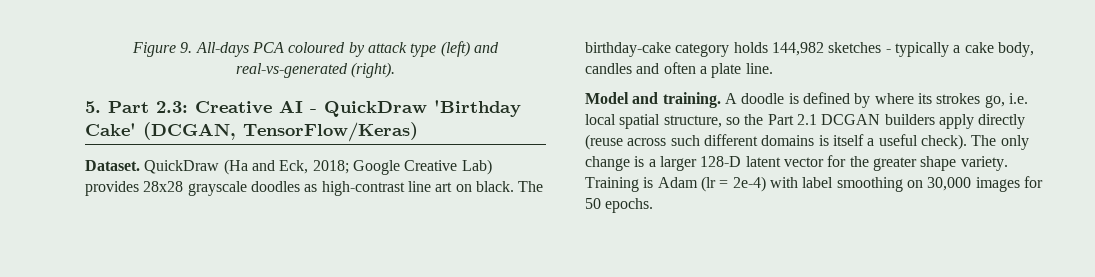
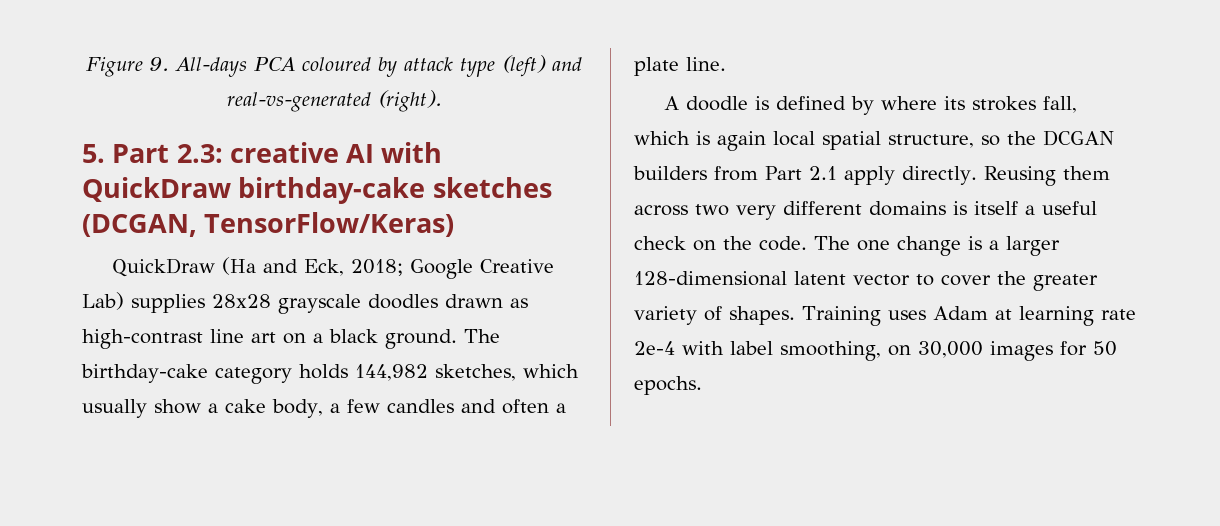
[195,100,521,117] [85,123,136,136] Creative AI - QuickDraw 'Birthday Cake' -> [229,142,443,163] [82,177,552,204] creative AI with QuickDraw birthday-cake sketches
[85,160,140,171] Dataset. -> (455, 224) none
[85,181,139,196] provides -> [131,294,205,313] supplies
(300, 186) none -> [445,294,503,308] drawn
[475,181,514,192] black. -> [313,329,457,349] a black ground.
[828,42,949,57] sketches - typically -> [435,364,579,381] [82,399,201,418] sketches, which usually show
(1034, 49) none -> [329,399,380,413] a few
[585,92,721,108] Model and training. -> (726, 64) none
[984,93,1028,108] go, i.e. -> [1043,96,1078,113] [634,131,766,151] fall, which is again
[767,114,1026,129] [585,134,700,150] Part 2.1 DCGAN builders apply directly (reuse across such -> [1043,130,1114,146] [633,166,1110,186] [634,204,776,220] DCGAN builders from Part 2.1 apply directly. Reusing them across two very
[920,134,1029,150] check). The only -> [634,236,890,251] check on the code. The one
[700,156,742,167] 128-D -> [634,271,787,286] 128-dimensional
[827,155,1008,171] [585,176,766,192] for the greater shape variety. Training is Adam (lr = 2e-4) -> [916,271,1098,291] [634,306,1136,326] [634,341,675,355] to cover the greater variety of shapes. Training uses Adam at learning rate 2e-4
[836,177,903,192] smoothing -> [780,341,881,361] smoothing,

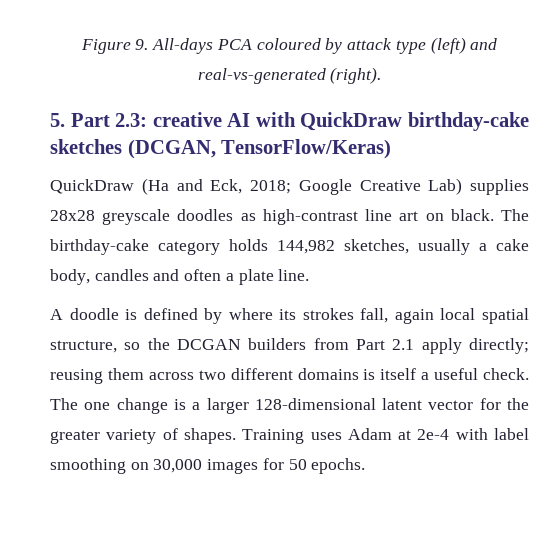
[278,294,503,314] grayscale doodles drawn -> [102,209,234,225] greyscale doodles
[313,329,457,349] a black ground. -> [450,209,494,221] black.
[523,364,579,378] [82,399,201,418] which usually show -> [418,239,470,255] usually
[329,399,380,413] a few -> (90, 277) none
[634,131,710,145] which is -> (389, 315) none
[901,166,1056,186] directly. Reusing -> [468,338,529,354] [50,369,103,384] directly; reusing
[736,205,776,220] very -> (226, 375) none
[634,236,807,251] check on the code. -> [482,368,529,380] check.
[916,274,991,286] to cover -> [479,398,501,410] for
[1018,306,1136,326] learning rate -> (412, 435) none
[780,341,881,361] smoothing, -> [50,458,126,474] smoothing

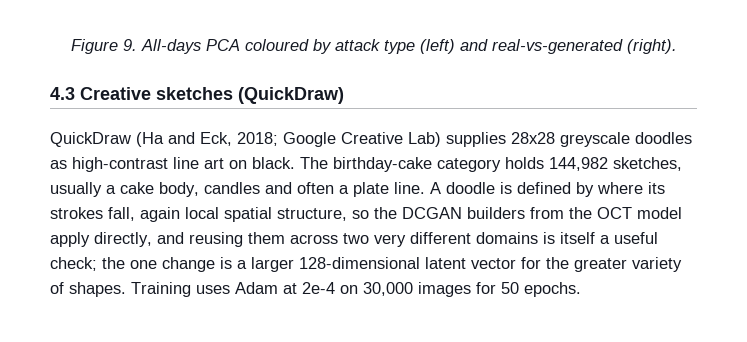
[50,112,529,131] [50,139,392,159] 5. Part 2.3: creative AI with QuickDraw birthday-cake sketches (DCGAN, TensorFlow/Keras) -> [50,87,344,104] 4.3 Creative sketches (QuickDraw)
(310, 275) // -> (425, 188) none
[356,338,529,354] Part 2.1 apply directly; -> [569,207,682,219] [50,232,184,247] the OCT model apply directly, and
(226, 375) none -> [374,234,406,247] very
[482,368,529,380] [50,398,78,410] check. The -> [50,257,125,271] check; the
[455,428,529,440] [50,458,126,474] with label smoothing -> (335, 288) none

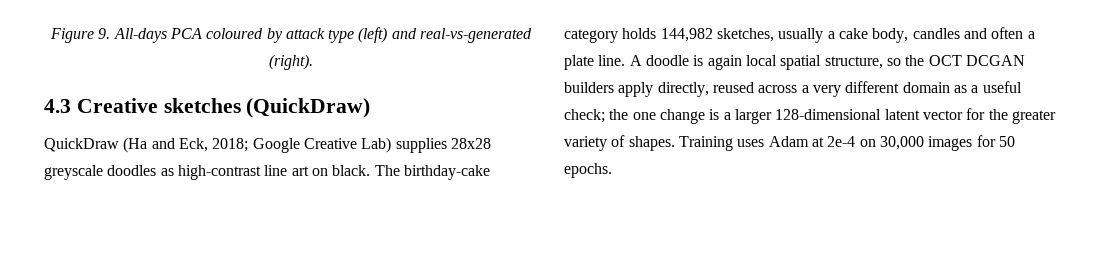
[517,182,665,197] [50,207,135,221] defined by where its strokes fall, -> (704, 60) none
(397, 213) none -> [928,55,962,66] OCT
[530,207,682,219] [50,232,595,247] from the OCT model apply directly, and reusing them across two very different domains is itself -> [618,81,967,97] apply directly, reused across a very different domain as

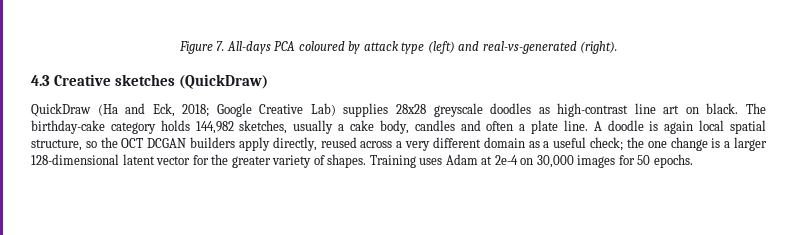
[98,28,111,39] 9. -> [216,41,225,51] 7.

